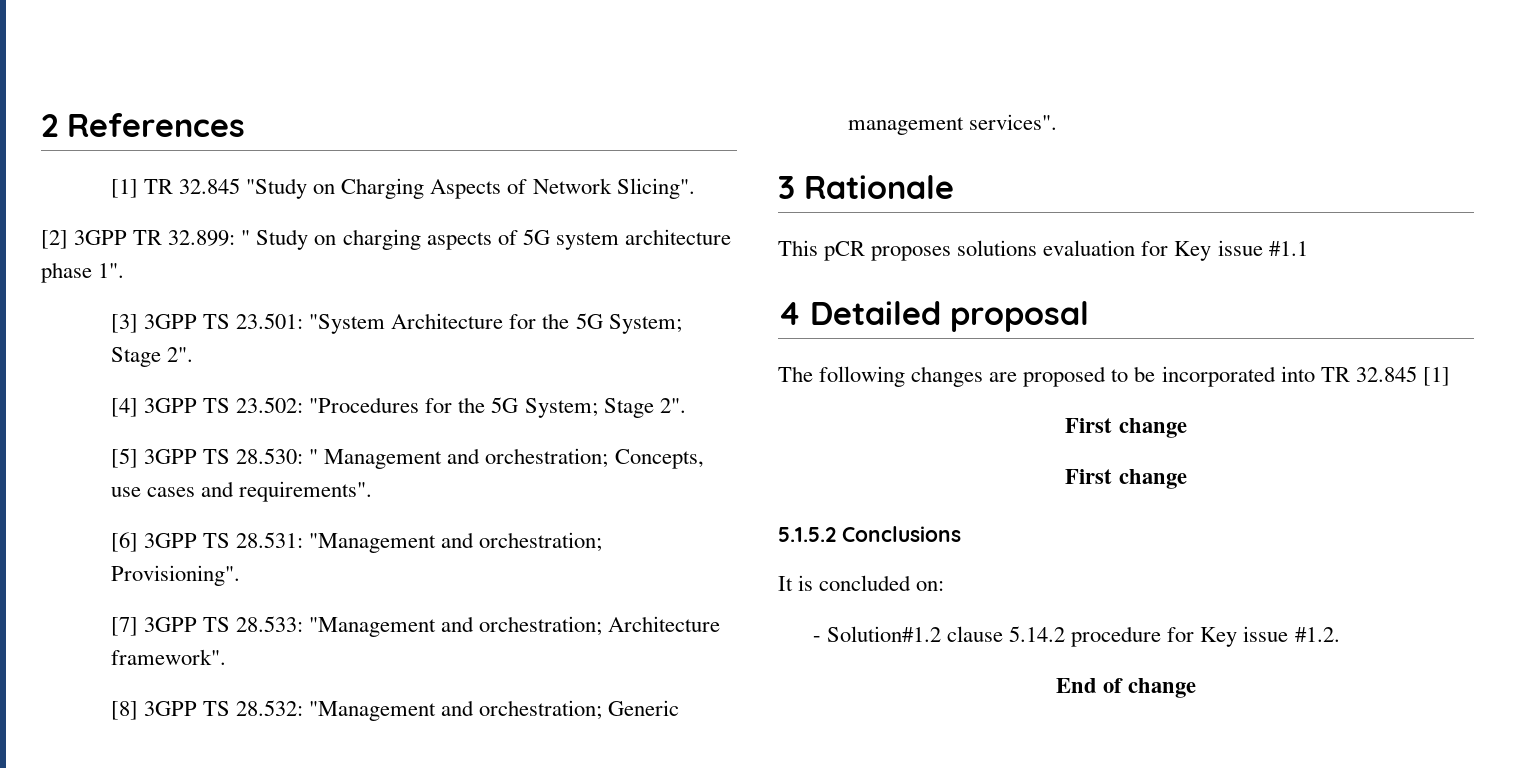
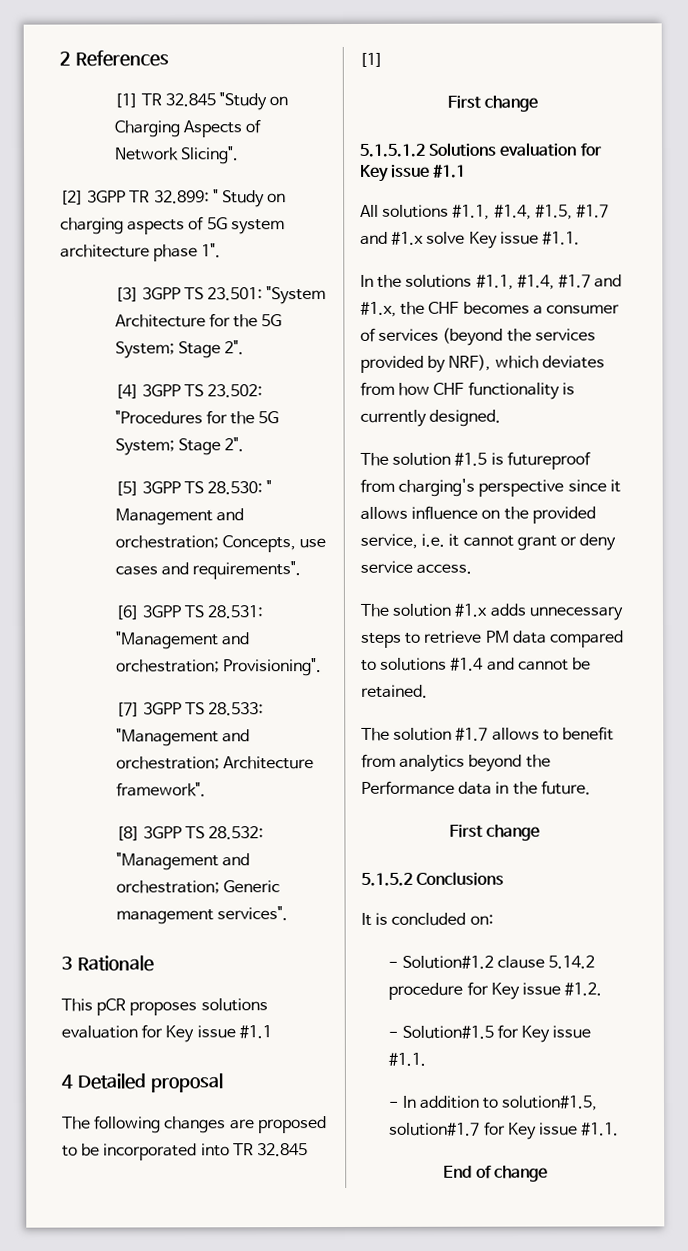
(1187, 428) none -> [359,142,603,157] [360,164,467,182] [360,204,609,220] [360,231,580,249] [360,274,623,290] [360,301,620,317] [360,327,596,346] [360,354,605,373] [360,381,575,400] [360,409,502,427] [360,451,591,470] [360,478,621,497] [360,505,596,524] [360,533,617,551] [360,560,473,574] [360,603,623,621] [361,630,624,648] [361,657,591,671] [361,684,428,698] [361,726,614,741] [361,753,551,772] [361,780,591,795] // 5.1.5.1.2 Solutions evaluation for Key issue #1.1 // All solutions #1.1, #1.4, #1.5, #1.7 and #1.x solve Key issue #1.1. // In the solutions #1.1, #1.4, #1.7 and #1.x, the CHF becomes a consumer of services (beyond the services provided by NRF), which deviates from how CHF functionality is currently designed. // The solution #1.5 is futureproof from charging's perspective since it allows influence on the provided service, i.e. it cannot grant or deny service access. // The solution #1.x adds unnecessary steps to retrieve PM data compared to solutions #1.4 and cannot be retained. // The solution #1.7 allows to benefit from analytics beyond the Performance data in the future.
(1340, 634) none -> [388,1024,592,1043] [388,1052,427,1066] [388,1095,599,1111] [389,1121,620,1140] // - Solution#1.5 for Key issue #1.1. // - In addition to solution#1.5, solution#1.7 for Key issue #1.1.

